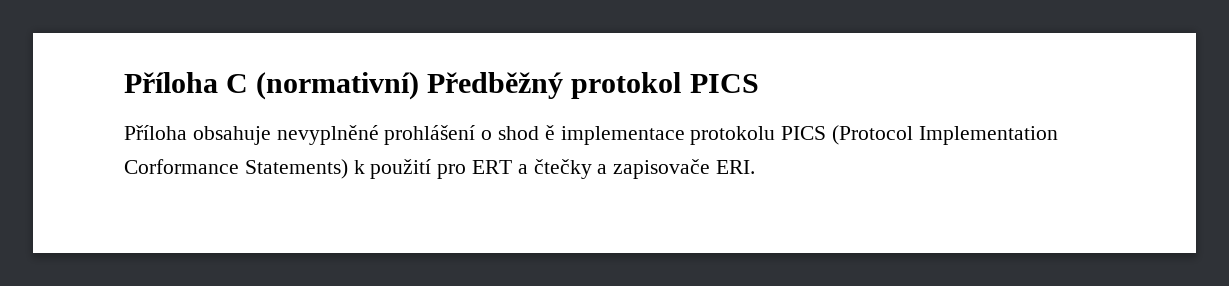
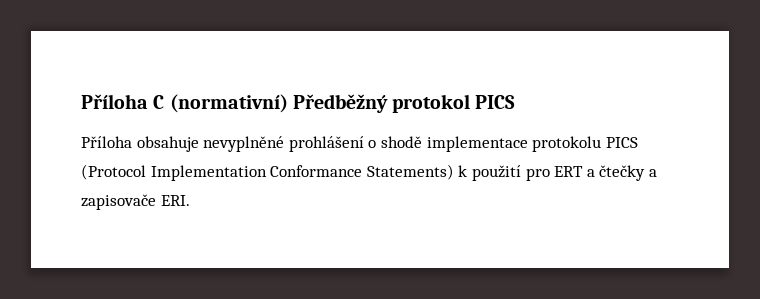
[498,125,555,140] shod ě -> [380,136,422,148] shodě
[124,159,239,174] Corformance -> [270,165,363,177] Conformance

